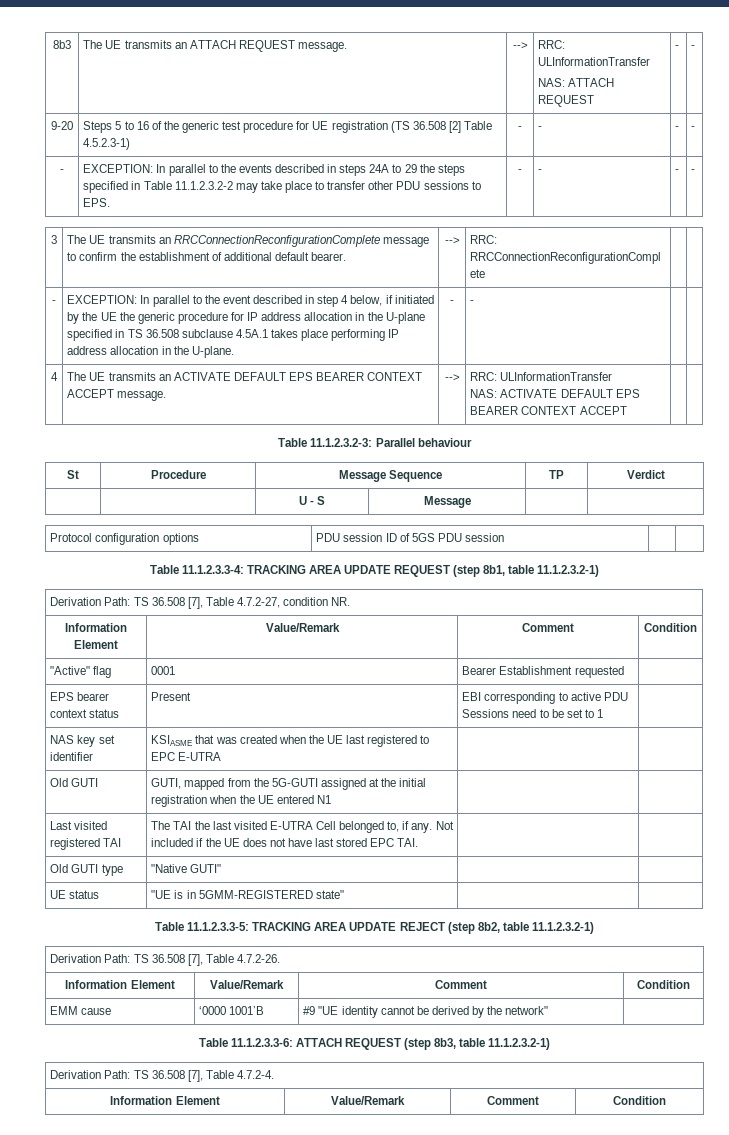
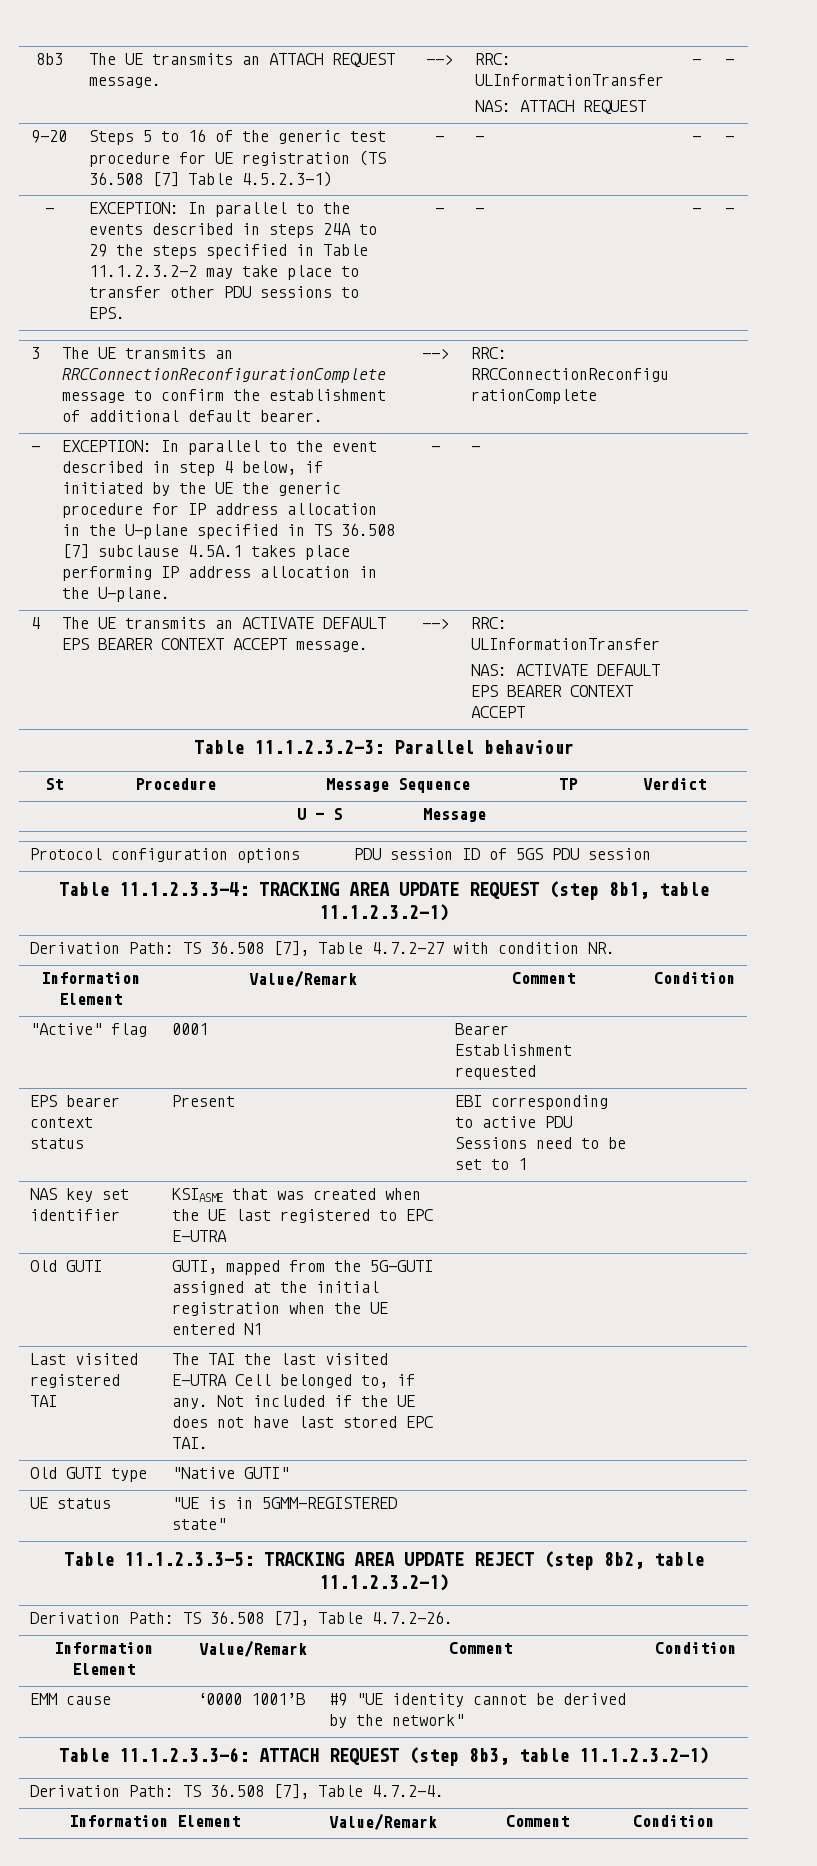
[448,121,461,133] [2] -> [152,172,180,187] [7]
(179, 333) none -> [62,544,90,559] [7]
[236,597,280,608] 4.7.2-27, -> [372,942,490,954] 4.7.2-27 with

